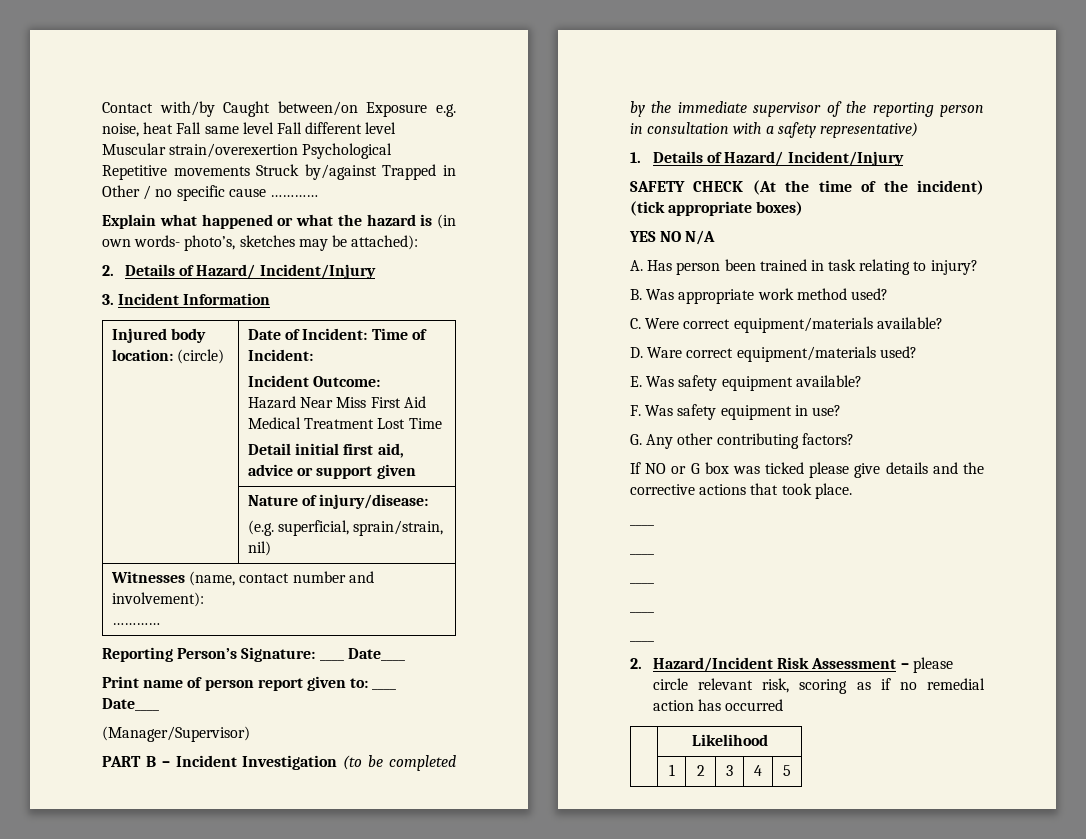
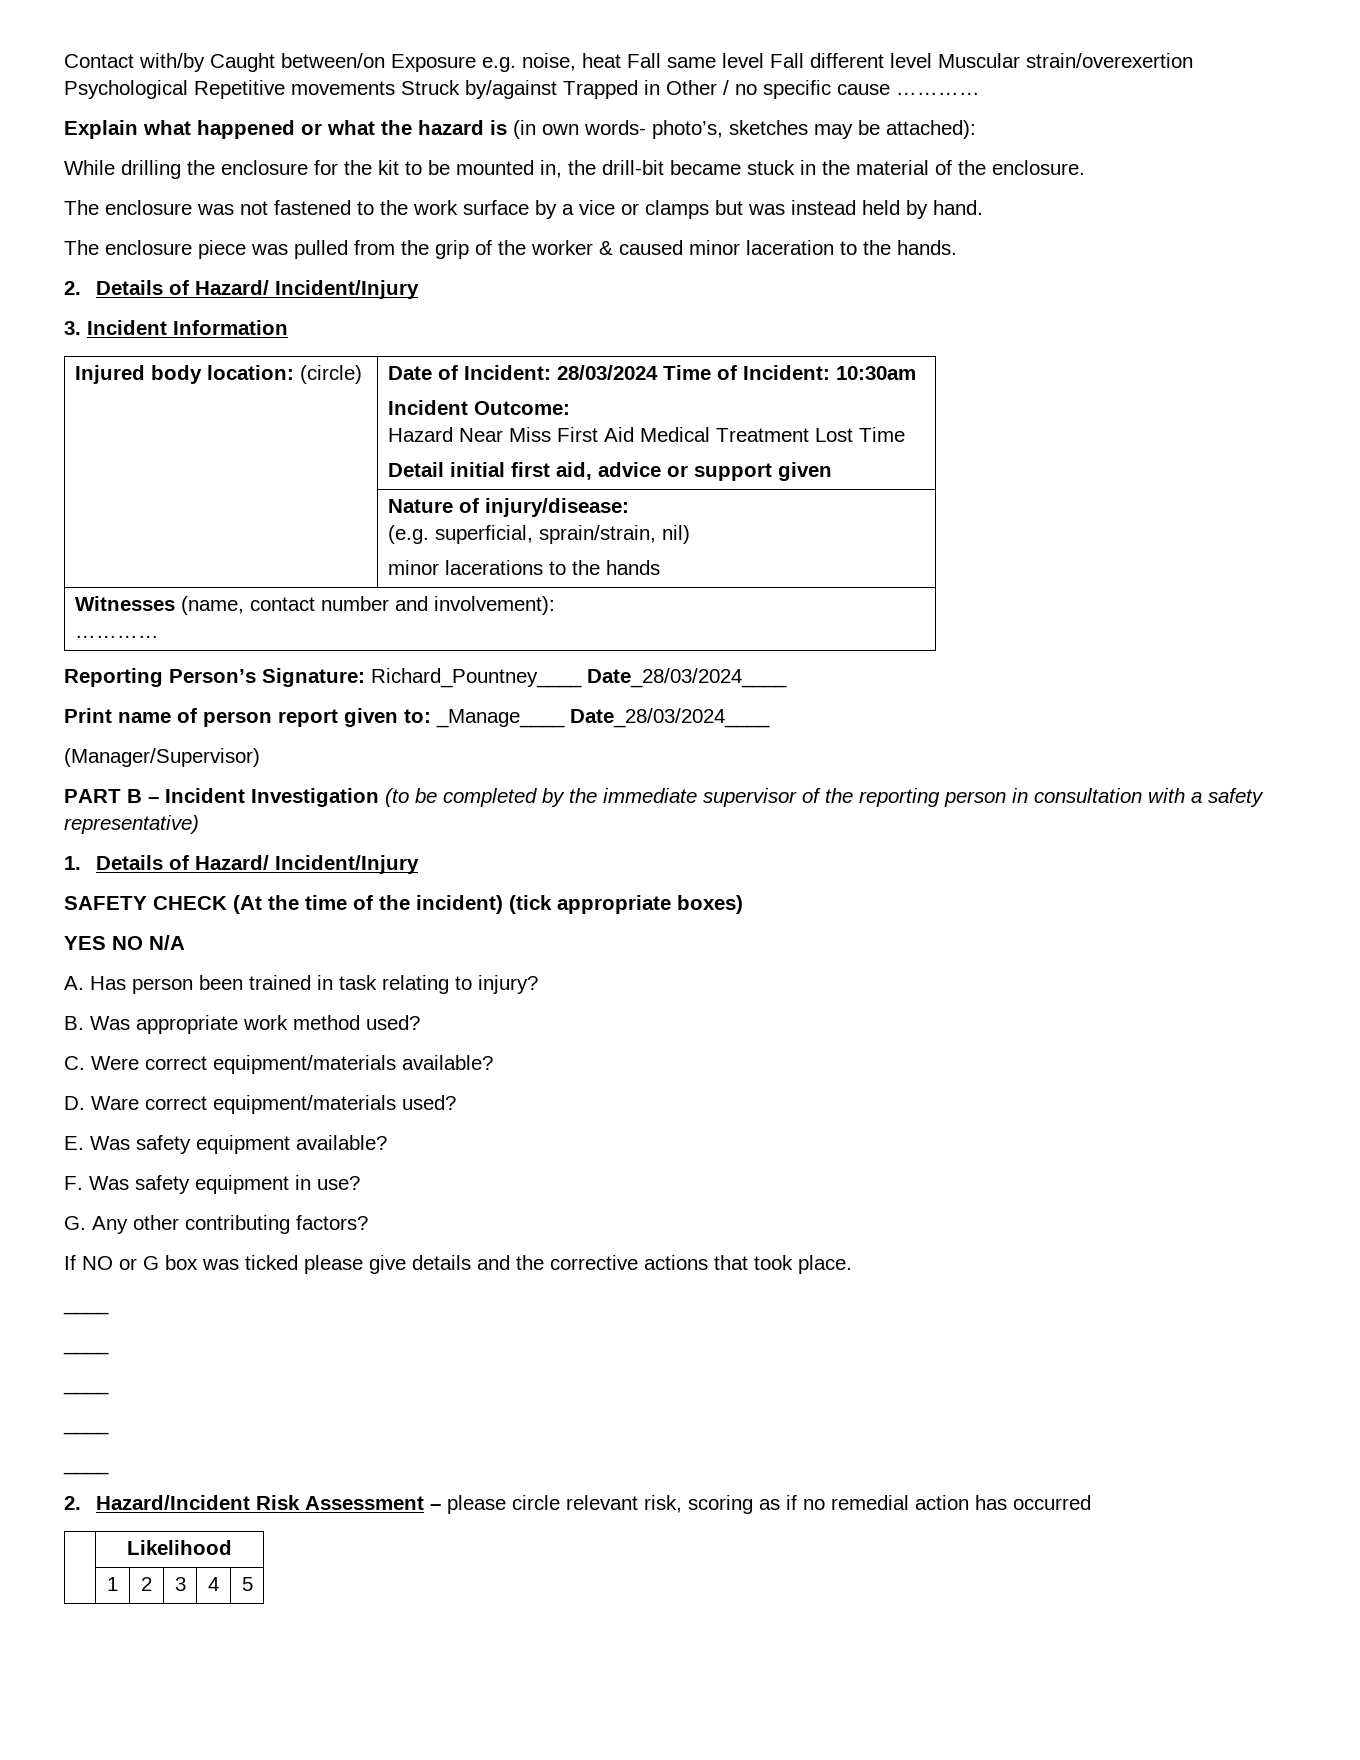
(419, 242) none -> [64,160,1085,179] [64,200,983,219] [64,240,957,259] // While drilling the enclosure for the kit to be mounted in, the drill-bit became stuck in the material of the enclosure. // The enclosure was not fastened to the work surface by a vice or clamps but was instead held by hand. // The enclosure piece was pulled from the grip of the worker & caused minor laceration to the hands.
(368, 334) none -> [556,365,658,380] 28/03/2024
(314, 355) none -> [835,366,916,380] 10:30am
(272, 548) none -> [387,560,660,575] // minor lacerations to the hands
[319,648,405,661] ____ Date____ -> [371,668,787,688] Richard_Pountney____ Date_28/03/2024____
[372,688,397,690] [102,698,159,711] ____ Date____ -> [436,708,770,728] _Manage____ Date_28/03/2024____

